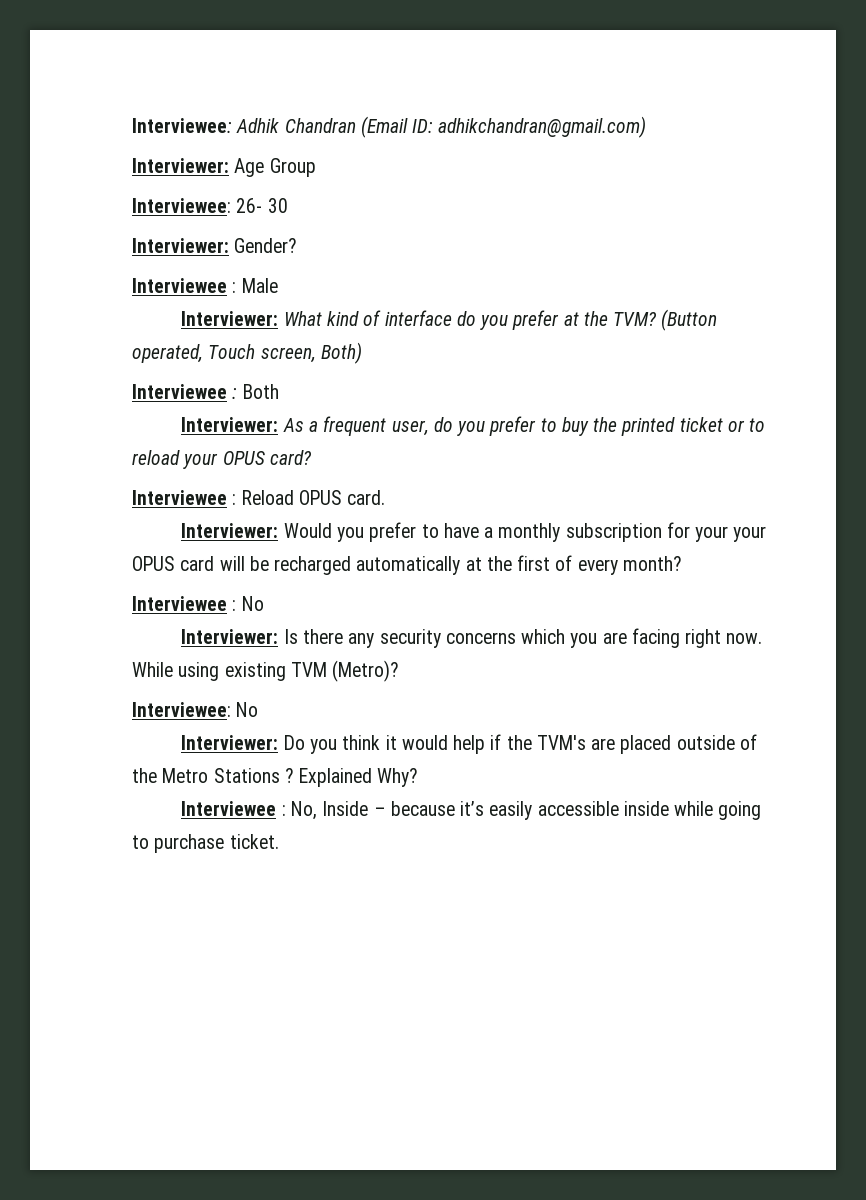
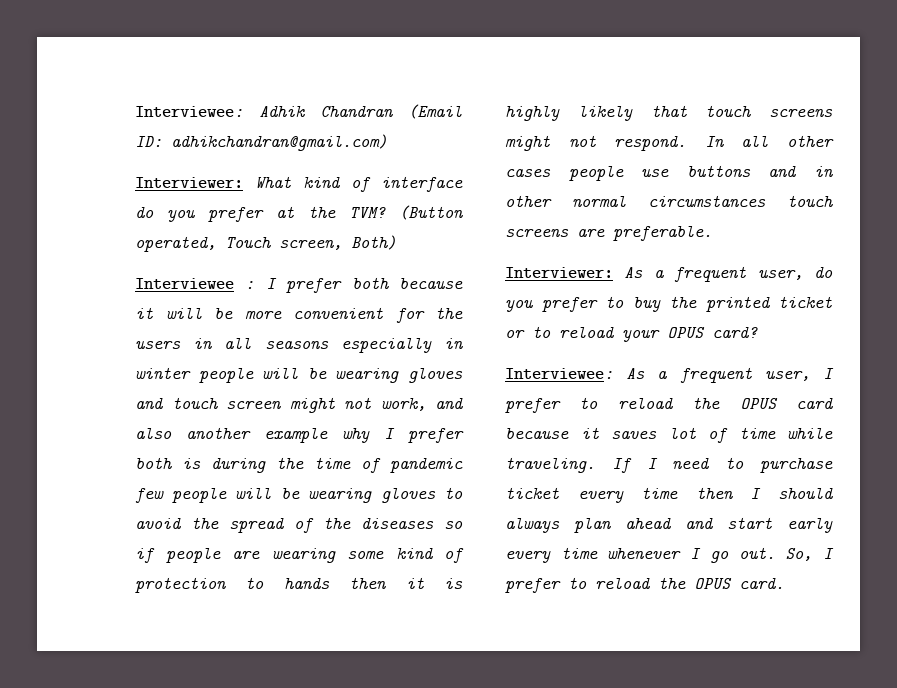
[132,158,316,177] [132,198,288,213] [132,238,298,253] [132,278,278,293] // Interviewer: Age Group // Interviewee: 26- 30 // Interviewer: Gender? // Interviewee : Male -> (387, 142) none
[242,384,279,399] Both -> [265,277,463,293] [135,307,463,323] [135,337,463,353] [135,367,463,383] [135,397,463,413] [135,427,464,443] [135,457,463,473] [135,487,463,503] [135,517,463,533] [135,547,464,563] [135,577,463,593] [505,105,833,121] [505,135,834,151] [505,165,833,181] [505,195,833,207] [505,225,712,241] I prefer both because it will be more convenient for the users in all seasons especially in winter people will be wearing gloves and touch screen might not work, and also another example why I prefer both is during the time of pandemic few people will be wearing gloves to avoid the spread of the diseases so if people are wearing some kind of protection to hands then it is highly likely that touch screens might not respond. In all other cases people use buttons and in other normal circumstances touch screens are preferable.
[132,490,386,505] [181,522,767,542] [132,555,682,575] [132,596,264,611] [181,628,763,648] [132,660,400,682] [132,702,259,717] [181,734,757,754] [132,768,419,787] [181,801,762,820] [132,834,279,853] Interviewee : Reload OPUS card. // Interviewer: Would you prefer to have a monthly subscription for your your OPUS card will be recharged automatically at the first of every month? // Interviewee : No // Interviewer: Is there any security concerns which you are facing right now. While using existing TVM (Metro)? // Interviewee: No // Interviewer: Do you think it would help if the TVM's are placed outside of the Metro Stations ? Explained Why? // Interviewee : No, Inside – because it’s easily accessible inside while going to purchase ticket. -> [505,367,834,383] [505,397,833,413] [505,427,833,443] [505,457,833,473] [505,487,833,503] [505,517,833,533] [505,547,834,563] [505,577,784,593] Interviewee: As a frequent user, I prefer to reload the OPUS card because it saves lot of time while traveling. If I need to purchase ticket every time then I should always plan ahead and start early every time whenever I go out. So, I prefer to reload the OPUS card.

